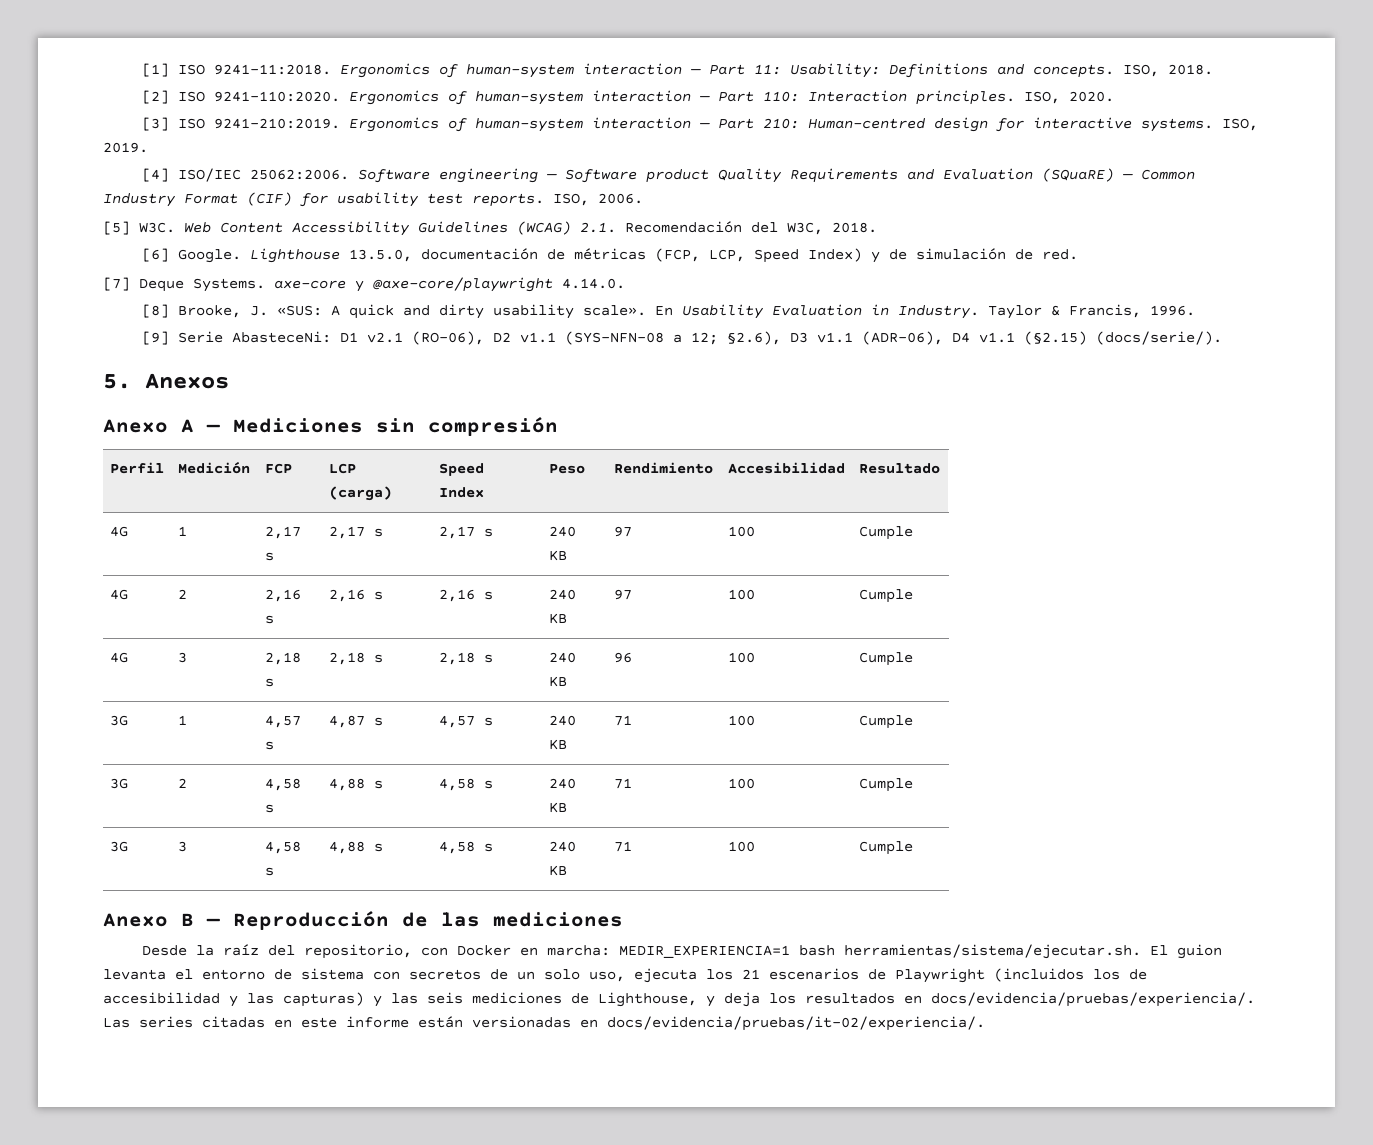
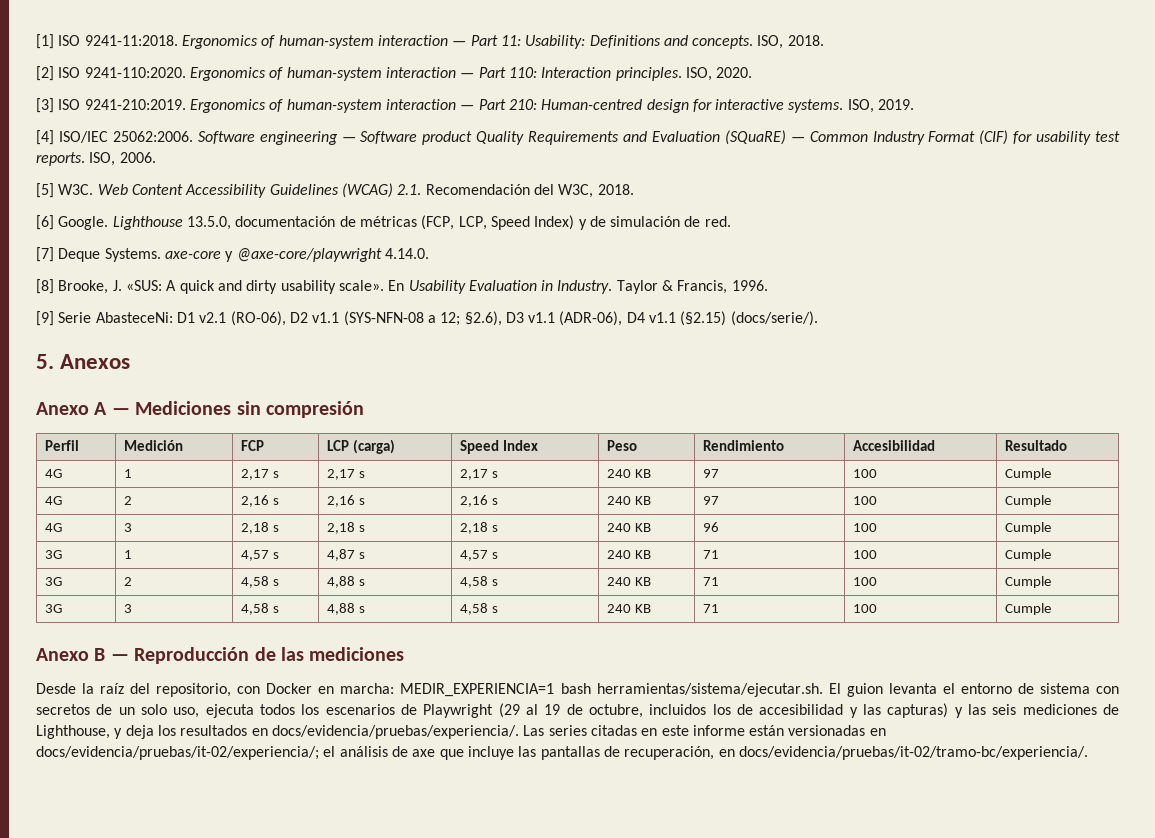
[706,969,760,980] los 21 -> [260,704,320,715] todos los
[994,968,1084,982] (incluidos -> [498,703,707,718] (29 al 19 de octubre, incluidos
[607,1016,985,1031] docs/evidencia/pruebas/it-02/experiencia/. -> [36,746,1088,760] docs/evidencia/pruebas/it-02/experiencia/; el análisis de axe que incluye las pantallas de recuperación, en docs/evidencia/pruebas/it-02/tramo-bc/experiencia/.

